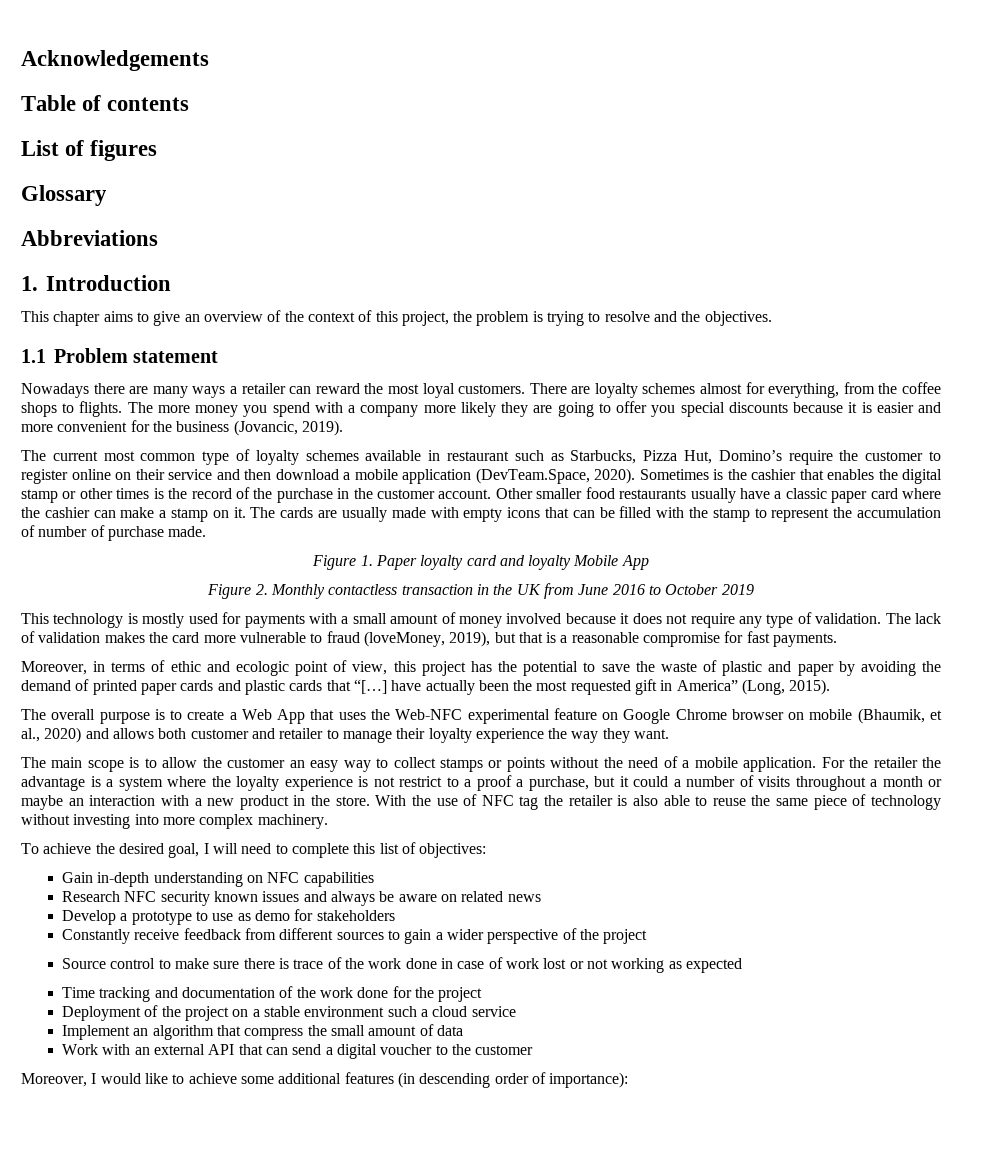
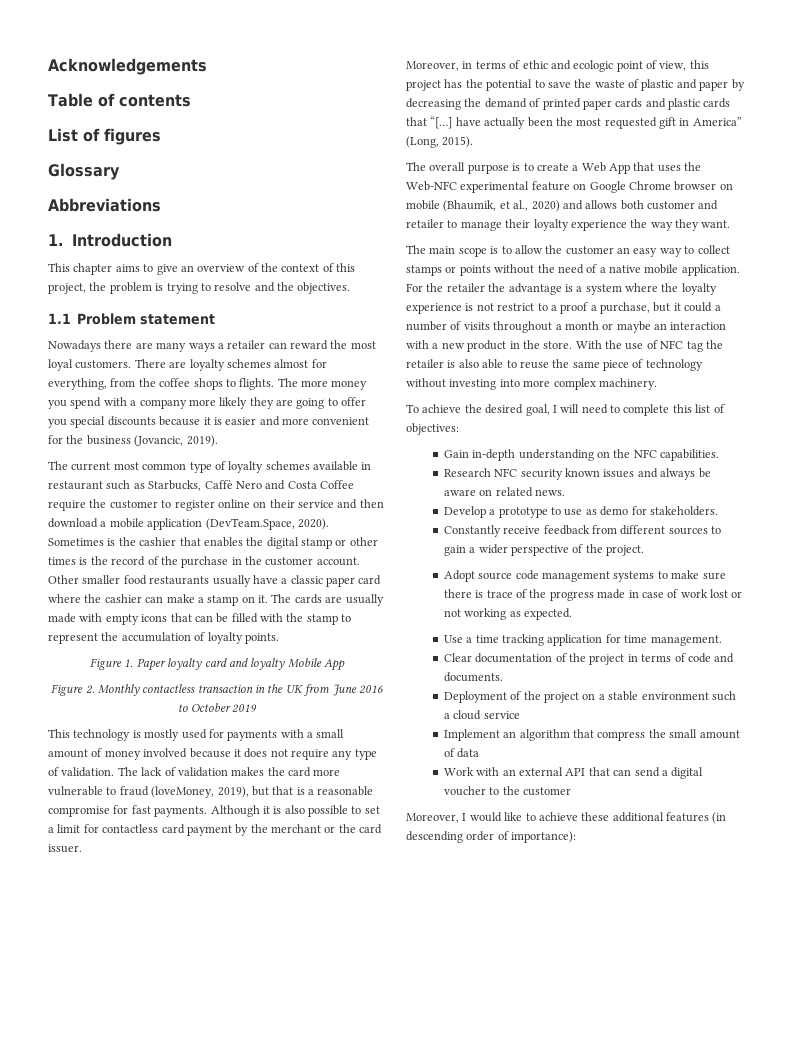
[643,450,782,464] Pizza Hut, Domino’s -> [204,480,354,490] Caffè Nero and Costa Coffee
[38,525,207,541] number of purchase made. -> [207,632,279,644] loyalty points.
(838, 640) none -> [210,805,380,817] [48,824,383,836] [48,844,82,853] Although it is also possible to set a limit for contactless card payment by the merchant or the card issuer.
[860,661,916,676] avoiding -> [406,98,461,110] decreasing
(690, 764) none -> [609,265,641,273] native
[267,872,374,887] NFC capabilities -> [613,449,720,461] the NFC capabilities.
[507,894,541,902] news -> [535,489,566,496] news.
[316,910,395,921] stakeholders -> [649,506,718,516] stakeholders.
[603,929,648,944] [62,958,156,969] project // Source control -> [606,545,645,556] [443,570,655,582] project. // Adopt source code management systems
[368,958,437,969] work done -> [549,589,626,601] progress made
[685,958,742,973] [62,986,483,1002] expected // Time tracking and documentation of the work done for the project -> [524,608,573,620] [443,634,722,646] [443,653,735,665] [443,672,503,682] expected. // Use a time tracking application for time management. // Clear documentation of the project in terms of code and documents.
[240,1076,274,1084] some -> [581,812,610,821] these

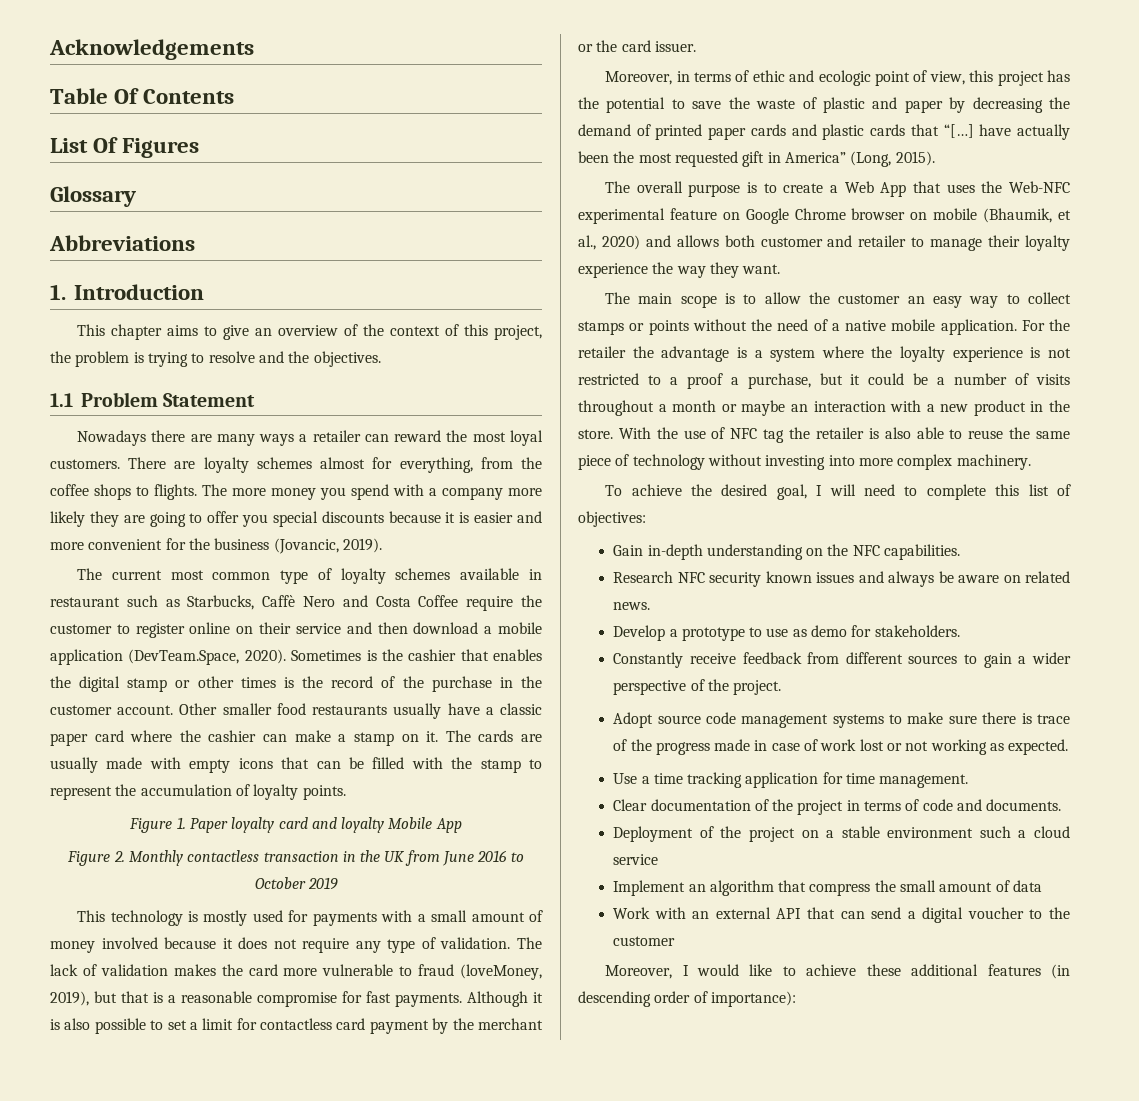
[97,93,191,107] of contents -> [114,88,235,104] Of Contents
[83,128,161,145] of figures -> [93,137,200,158] Of Figures
[140,314,216,325] statement -> [163,393,256,407] Statement
[497,303,535,311] restrict -> [578,373,639,385] restricted
(713, 307) none -> [913,373,929,385] be

